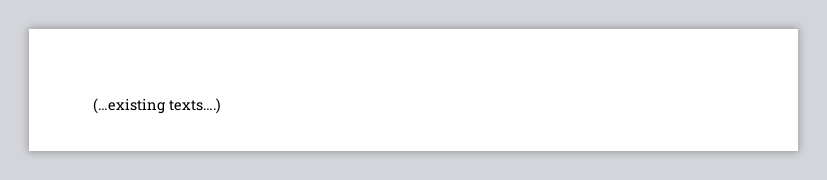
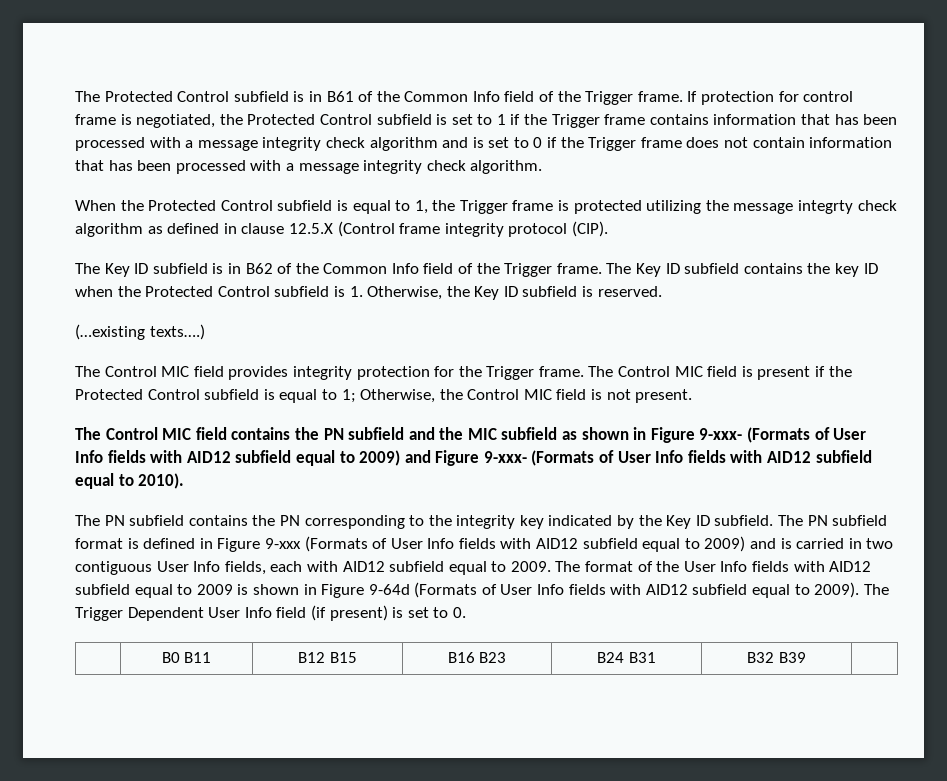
[93,98,221,114] (…existing texts….) -> [75,91,854,105] [75,114,898,128] [75,137,893,151] [75,160,543,174] [75,200,897,214] [75,221,608,237] [75,263,878,277] [75,286,662,300] [75,324,205,340] [75,366,852,380] [75,389,693,403] [75,427,867,443] [75,450,872,466] [75,473,185,489] [75,515,888,529] [75,536,894,552] [75,561,872,575] [75,582,889,598] [75,605,466,621] [161,652,212,663] [298,652,357,663] [447,652,507,663] [597,652,656,663] [747,652,806,663] The Protected Control subfield is in B61 of the Common Info field of the Trigger frame. If protection for control frame is negotiated, the Protected Control subfield is set to 1 if the Trigger frame contains information that has been processed with a message integrity check algorithm and is set to 0 if the Trigger frame does not contain information that has been processed with a message integrity check algorithm. // When the Protected Control subfield is equal to 1, the Trigger frame is protected utilizing the message integrty check algorithm as defined in clause 12.5.X (Control frame integrity protocol (CIP). // The Key ID subfield is in B62 of the Common Info field of the Trigger frame. The Key ID subfield contains the key ID when the Protected Control subfield is 1. Otherwise, the Key ID subfield is reserved. // (…existing texts….) // The Control MIC field provides integrity protection for the Trigger frame. The Control MIC field is present if the Protected Control subfield is equal to 1; Otherwise, the Control MIC field is not present. // The Control MIC field contains the PN subfield and the MIC subfield as shown in Figure 9-xxx- (Formats of User Info fields with AID12 subfield equal to 2009) and Figure 9-xxx- (Formats of User Info fields with AID12 subfield equal to 2010). // The PN subfield contains the PN corresponding to the integrity key indicated by the Key ID subfield. The PN subfield format is defined in Figure 9-xxx (Formats of User Info fields with AID12 subfield equal to 2009) and is carried in two contiguous User Info fields, each with AID12 subfield equal to 2009. The format of the User Info fields with AID12 subfield equal to 2009 is shown in Figure 9-64d (Formats of User Info fields with AID12 subfield equal to 2009). The Trigger Dependent User Info field (if present) is set to 0. // | B0 B11 | B12 B15 | B16 B23 | B24 B31 | B32 B39 |

